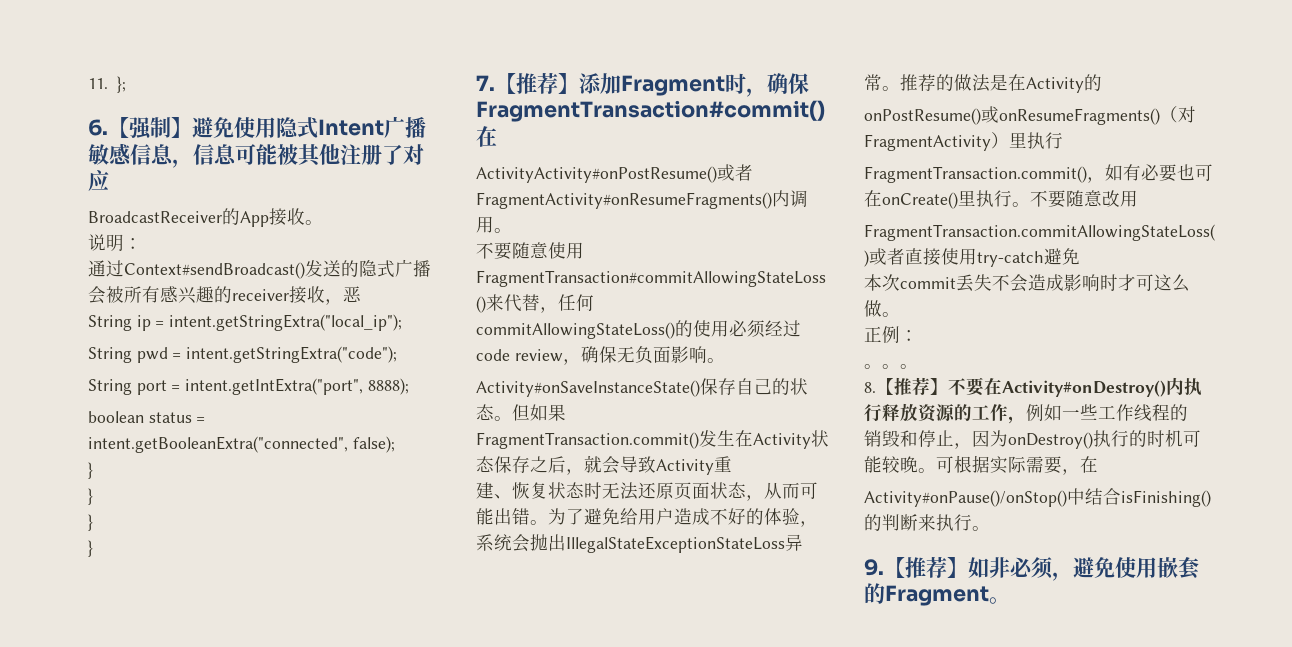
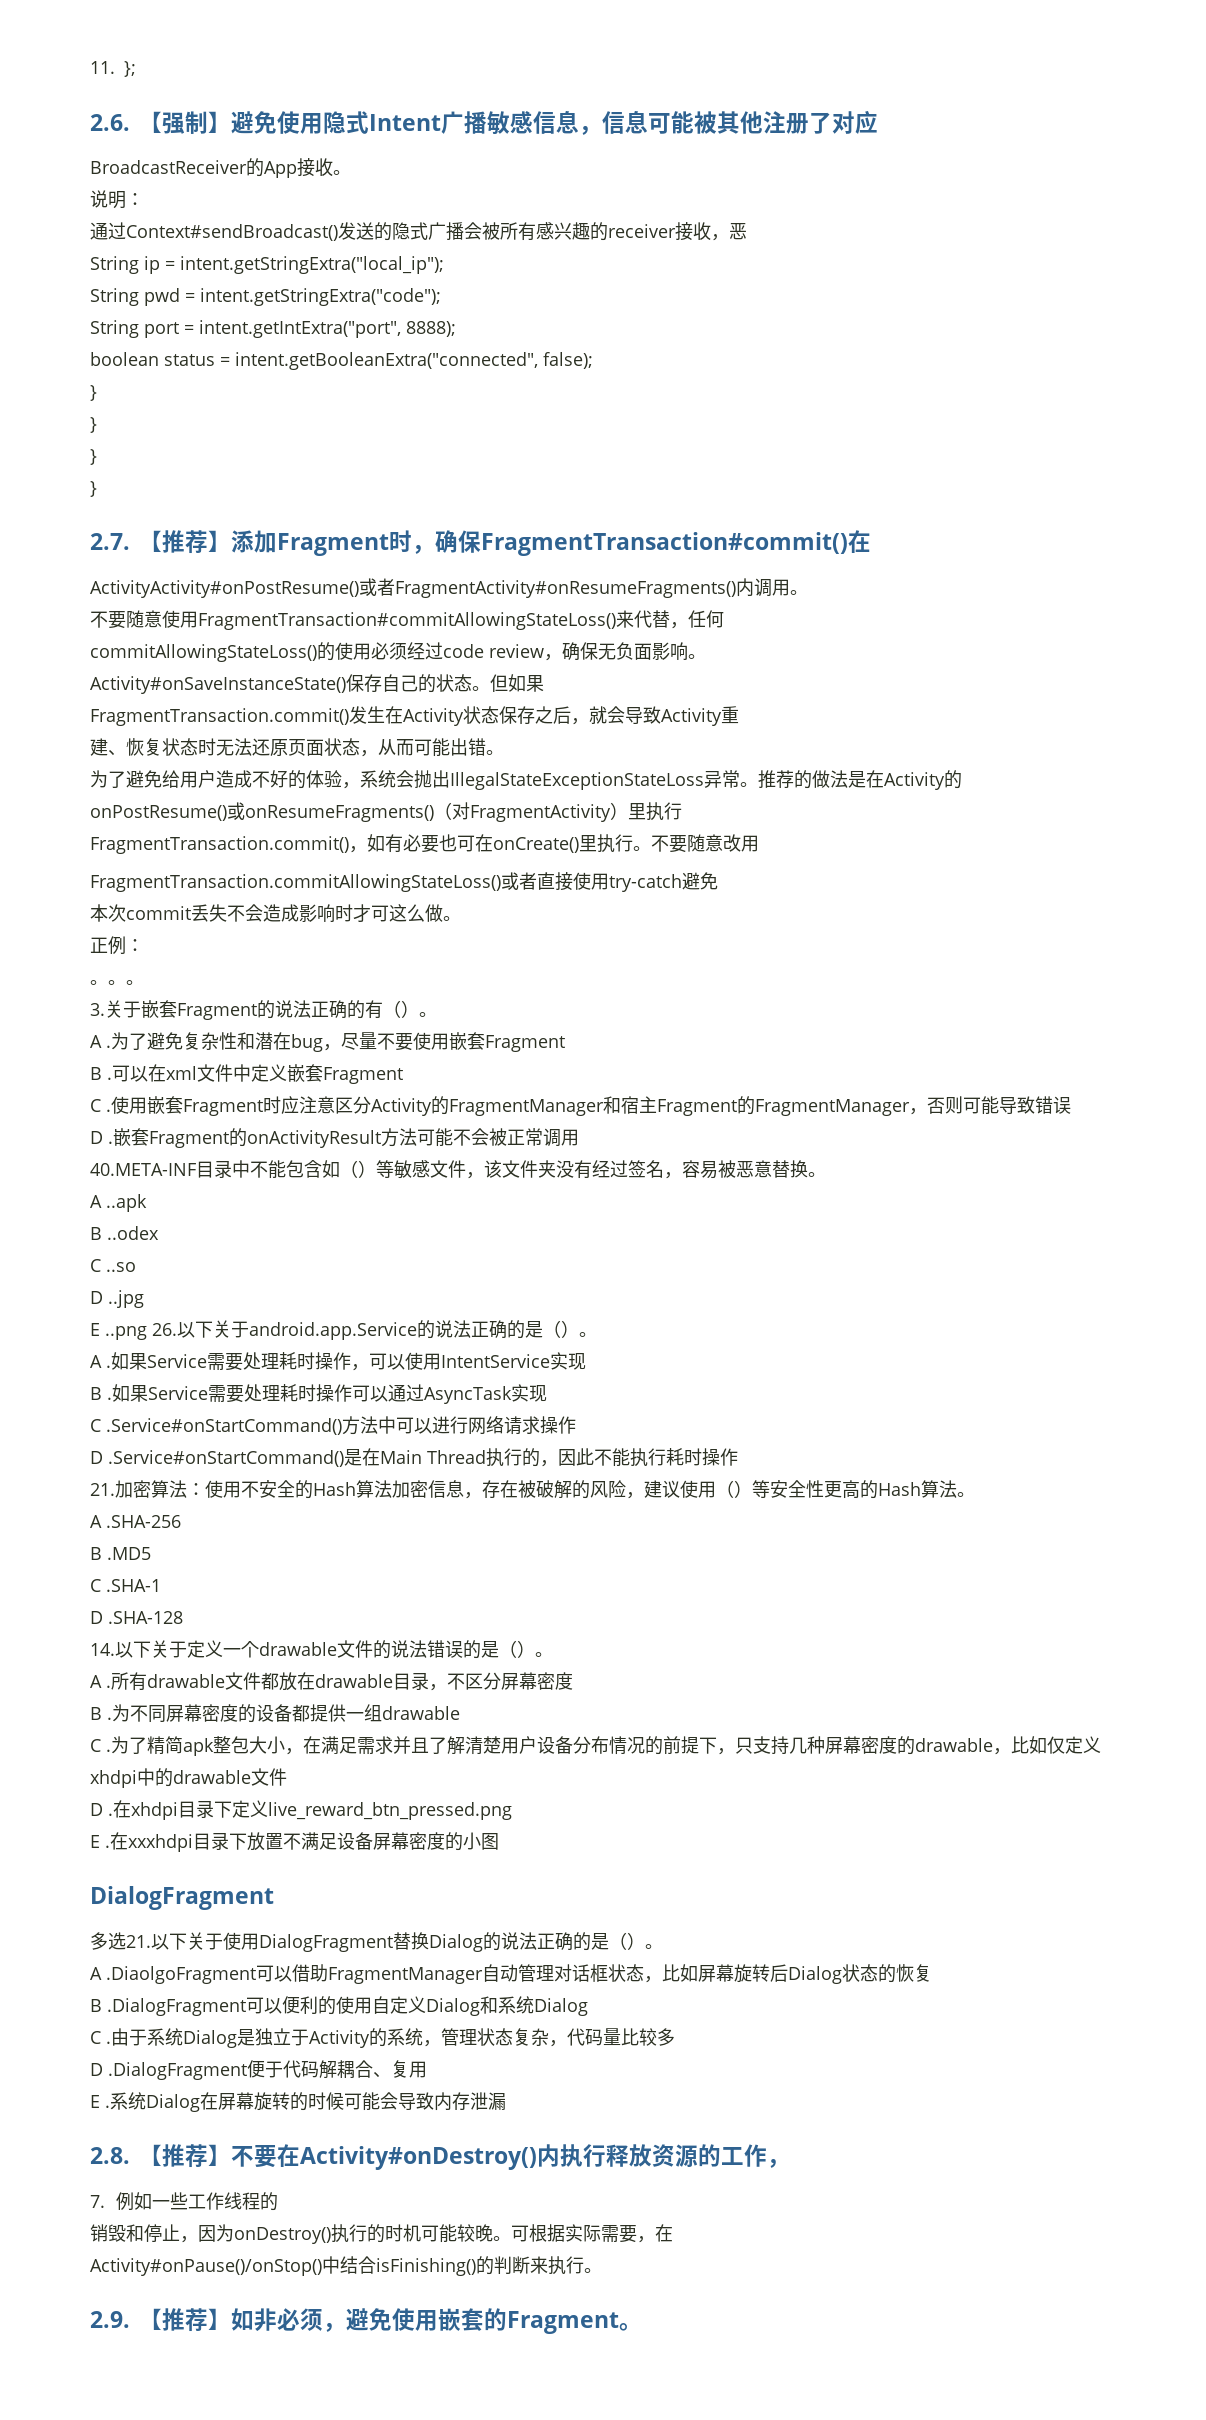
[88,119,108,136] 6. -> [90,114,130,131] 2.6.
[476,75,495,91] 7. -> [90,533,130,550] 2.7.
(548, 522) none -> (504, 752) //
[864,382,876,393] 8. -> [90,1000,437,1020] [90,1032,565,1052] [90,1064,403,1084] [90,1096,1071,1116] [90,1128,579,1148] [90,1160,826,1179] [90,1194,147,1212] [90,1226,159,1240] [90,1259,136,1272] [90,1290,144,1308] [90,1320,597,1340] [90,1352,586,1371] [90,1384,547,1404] [90,1416,576,1435] [90,1448,738,1467] [90,1480,975,1499] [90,1515,181,1528] [90,1547,151,1560] [90,1579,161,1592] [90,1611,183,1624] [90,1640,553,1659] [90,1672,573,1691] [90,1704,460,1723] [90,1736,1101,1756] [90,1768,287,1788] [90,1800,512,1820] [90,1832,499,1852] [90,1886,274,1910] [90,1932,663,1952] [90,1964,932,1984] [90,1996,588,2016] [90,2028,675,2048] [90,2060,427,2080] [90,2092,506,2112] [90,2147,130,2164] 3.关于嵌套Fragment的说法正确的有（）。 // A .为了避免复杂性和潜在bug，尽量不要使用嵌套Fragment // B .可以在xml文件中定义嵌套Fragment // C .使用嵌套Fragment时应注意区分Activity的FragmentManager和宿主Fragment的FragmentManager，否则可能导致错误 // D .嵌套Fragment的onActivityResult方法可能不会被正常调用 // 40.META-INF目录中不能包含如（）等敏感文件，该文件夹没有经过签名，容易被恶意替换。 // A ..apk // B ..odex // C ..so // D ..jpg // E ..png 26.以下关于android.app.Service的说法正确的是（）。 // A .如果Service需要处理耗时操作，可以使用IntentService实现 // B .如果Service需要处理耗时操作可以通过AsyncTask实现 // C .Service#onStartCommand()方法中可以进行网络请求操作 // D .Service#onStartCommand()是在Main Thread执行的，因此不能执行耗时操作 // 21.加密算法：使用不安全的Hash算法加密信息，存在被破解的风险，建议使用（）等安全性更高的Hash算法。 // A .SHA-256 // B .MD5 // C .SHA-1 // D .SHA-128 // 14.以下关于定义一个drawable文件的说法错误的是（）。 // A .所有drawable文件都放在drawable目录，不区分屏幕密度 // B .为不同屏幕密度的设备都提供一组drawable // C .为了精简apk整包大小，在满足需求并且了解清楚用户设备分布情况的前提下，只支持几种屏幕密度的drawable，比如仅定义xhdpi中的drawable文件 // D .在xhdpi目录下定义live_reward_btn_pressed.png // E .在xxxhdpi目录下放置不满足设备屏幕密度的小图 // DialogFragment // 多选21.以下关于使用DialogFragment替换Dialog的说法正确的是（）。 // A .DiaolgoFragment可以借助FragmentManager自动管理对话框状态，比如屏幕旋转后Dialog状态的恢复 // B .DialogFragment可以便利的使用自定义Dialog和系统Dialog // C .由于系统Dialog是独立于Activity的系统，管理状态复杂，代码量比较多 // D .DialogFragment便于代码解耦合、复用 // E .系统Dialog在屏幕旋转的时候可能会导致内存泄漏 // 2.8.
(1026, 420) none -> [90,2195,105,2208] // 7.
[864,559,884,576] 9. -> [90,2311,130,2328] 2.9.

